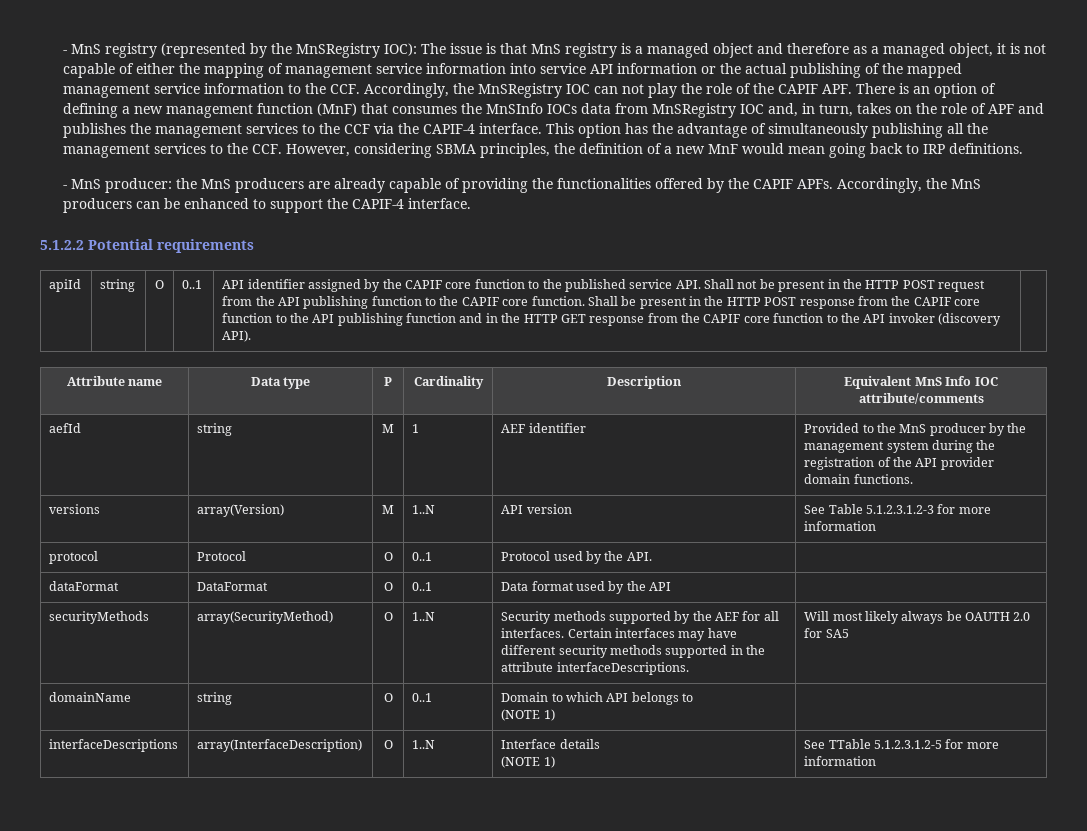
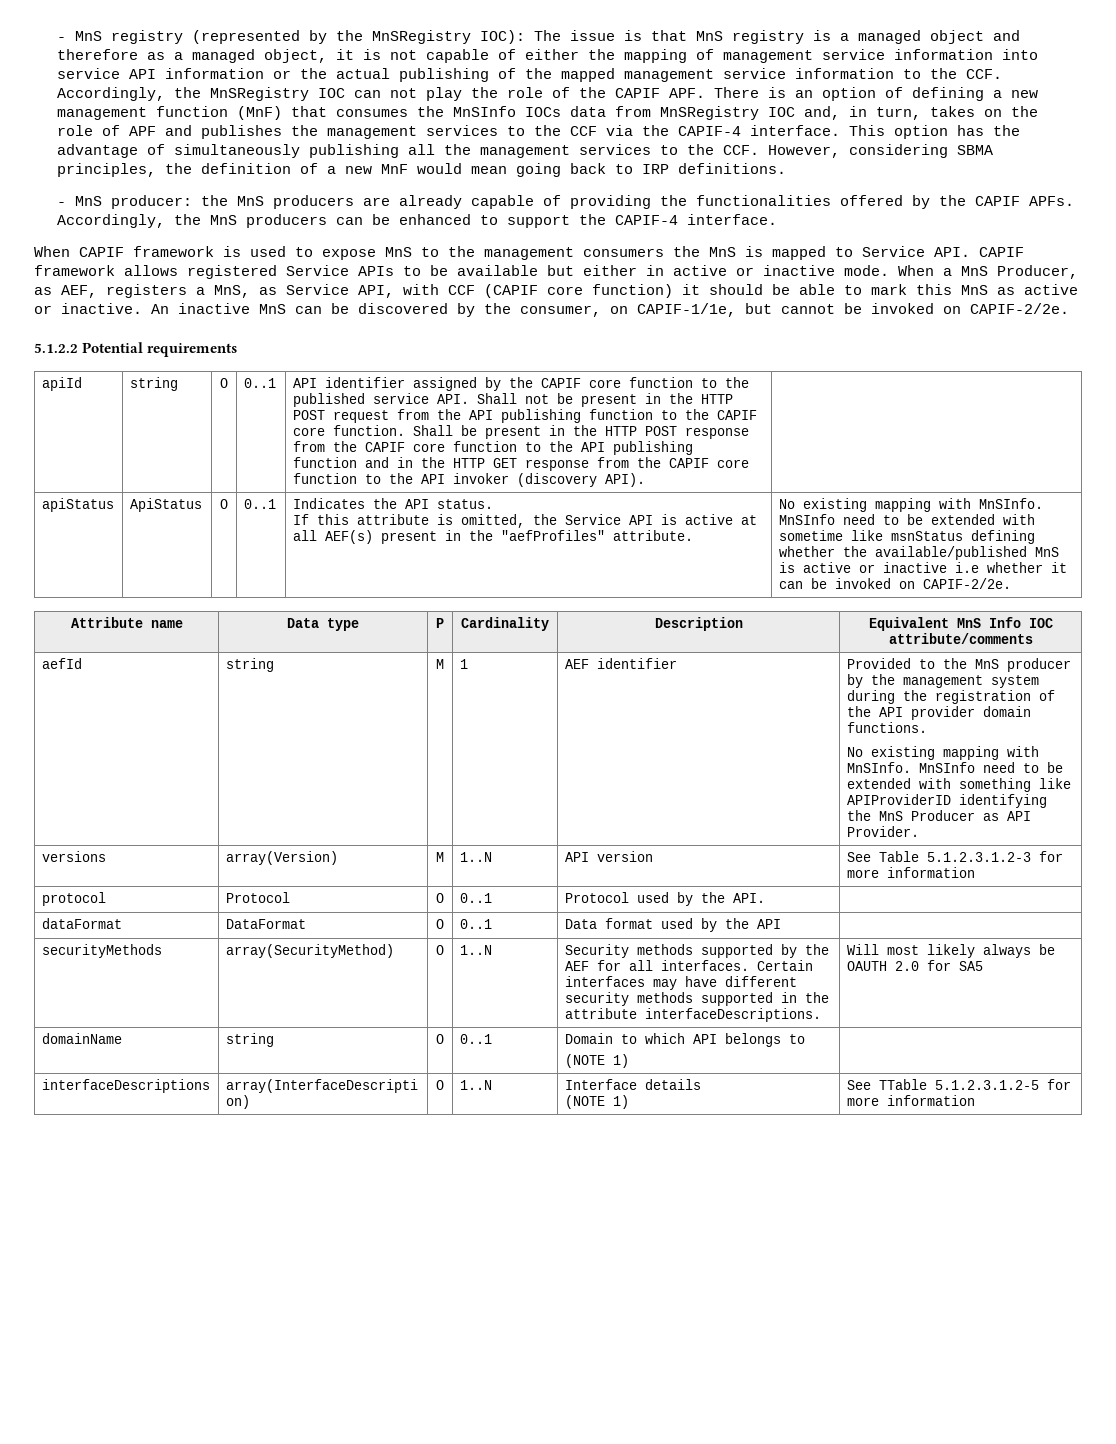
(471, 203) none -> [34,246,1024,260] [34,265,1078,279] [34,284,1078,298] [34,303,1069,317] // When CAPIF framework is used to expose MnS to the management consumers the MnS is mapped to Service API. CAPIF framework allows registered Service APIs to be available but either in active or inactive mode. When a MnS Producer, as AEF, registers a MnS, as Service API, with CCF (CAPIF core function) it should be able to mark this MnS as active or inactive. An inactive MnS can be discovered by the consumer, on CAPIF-1/1e, but cannot be invoked on CAPIF-2/2e.
(252, 336) none -> [41,498,114,512] [129,498,202,512] [220,499,228,509] [243,499,276,509] [292,498,493,509] [292,514,757,528] [292,530,693,544] [778,498,1043,512] [778,514,1035,525] [778,530,1035,544] [778,546,1059,560] [778,562,1067,573] [778,578,1011,589] // apiStatus | ApiStatus | O | 0..1 | Indicates the API status. // If this attribute is omitted, the Service API is active at all AEF(s) present in the "aefProfiles" attribute. | No existing mapping with MnSInfo. MnSInfo need to be extended with sometime like msnStatus defining whether the available/published MnS is active or inactive i.e whether it can be invoked on CAPIF-2/2e.
(913, 479) none -> [846,746,1039,760] [846,762,1063,773] [846,778,1071,792] [846,794,1047,808] [846,810,1031,821] [846,826,919,837] // No existing mapping with MnSInfo. MnSInfo need to be extended with something like APIProviderID identifying the MnS Producer as API Provider.

